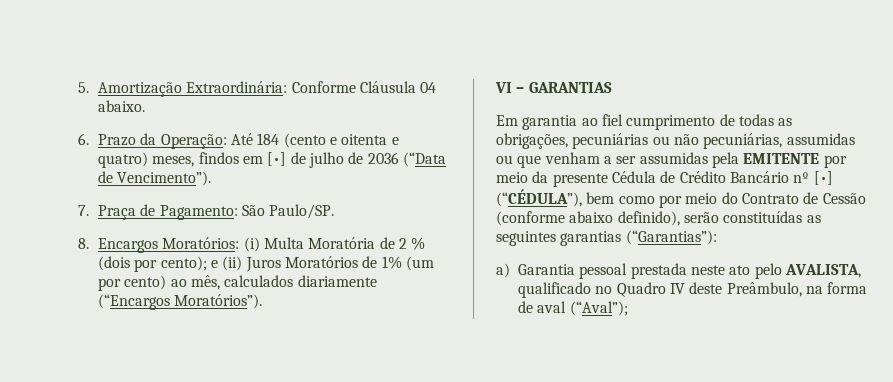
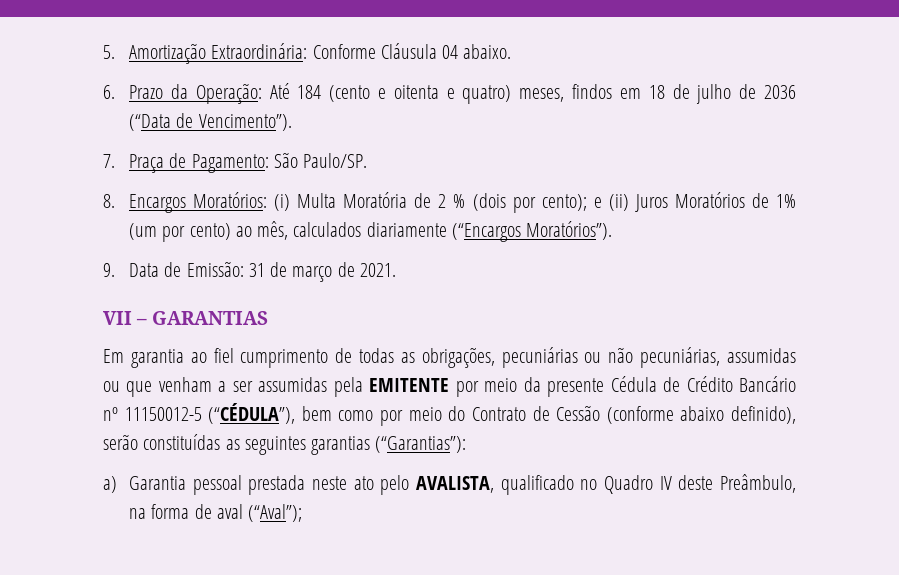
[267,152,287,166] [•] -> [648,85,665,99] 18
[495,82,512,93] VI -> [103,261,396,282] [103,311,132,325] 9. Data de Emissão: 31 de março de 2021. // VII
[813,171,833,185] [•] -> [124,407,202,421] 11150012-5

